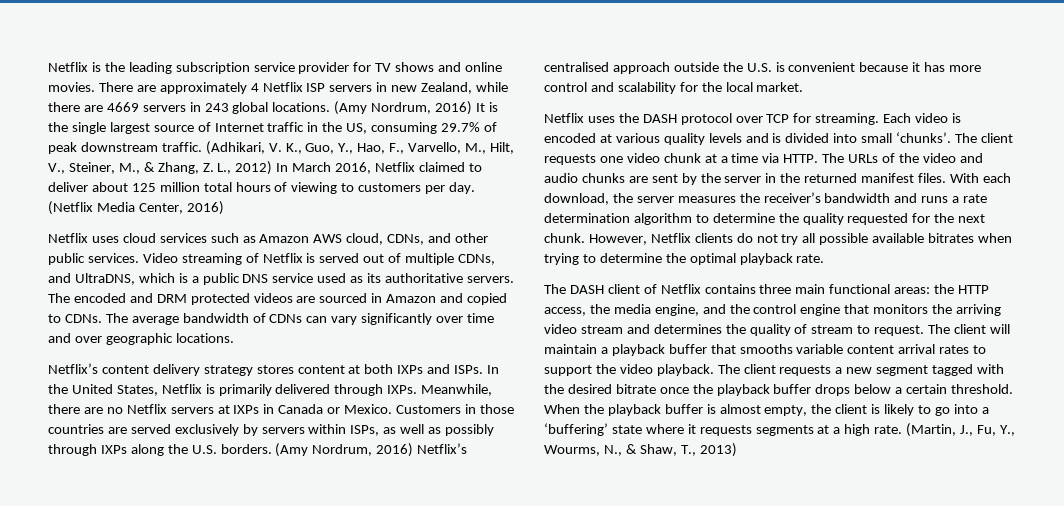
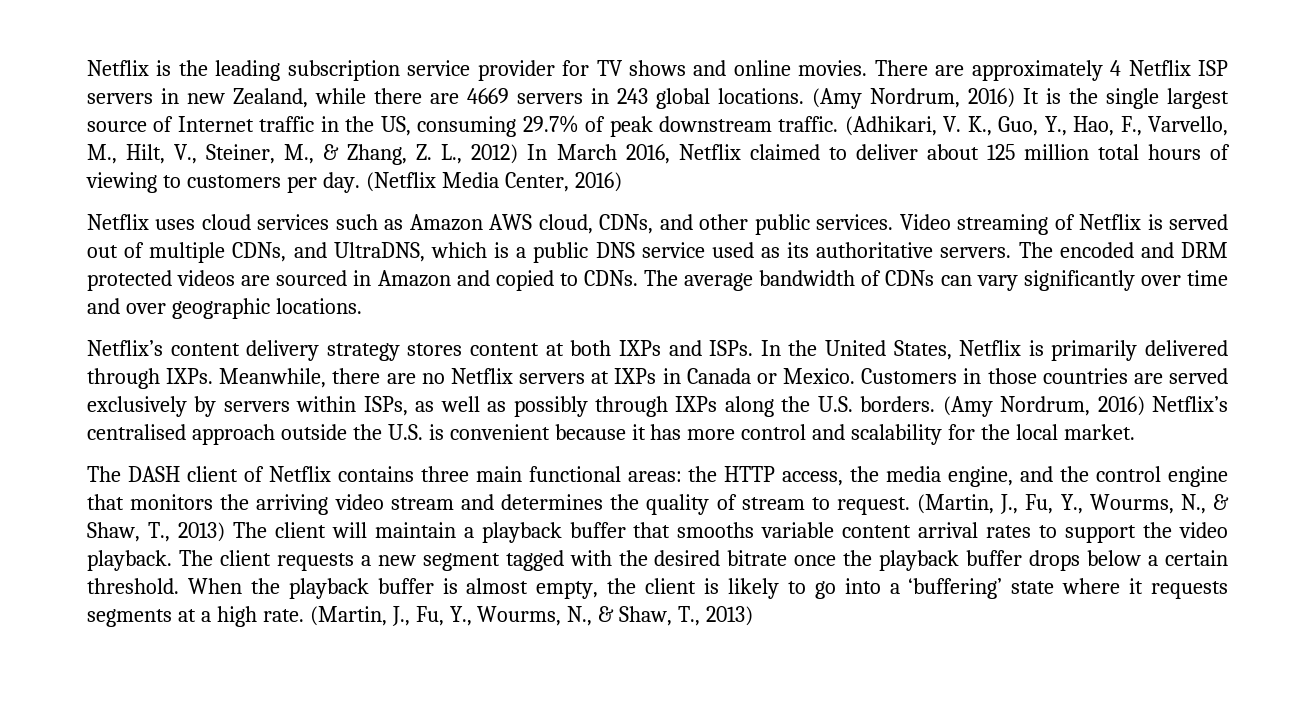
[544,113,962,125] [544,132,1013,145] [544,153,983,165] [544,173,1011,185] [544,192,988,205] [544,213,986,225] [544,233,1013,245] [544,253,825,265] // Netflix uses the DASH protocol over TCP for streaming. Each video is encoded at various quality levels and is divided into small ‘chunks’. The client requests one video chunk at a time via HTTP. The URLs of the video and audio chunks are sent by the server in the returned manifest files. With each download, the server measures the receiver’s bandwidth and runs a rate determination algorithm to determine the quality requested for the next chunk. However, Netflix clients do not try all possible available bitrates when trying to determine the optimal playback rate. -> (1135, 432) none
(925, 330) none -> [917,494,1229,514] [87,522,225,542] (Martin, J., Fu, Y., Wourms, N., & Shaw, T., 2013)

